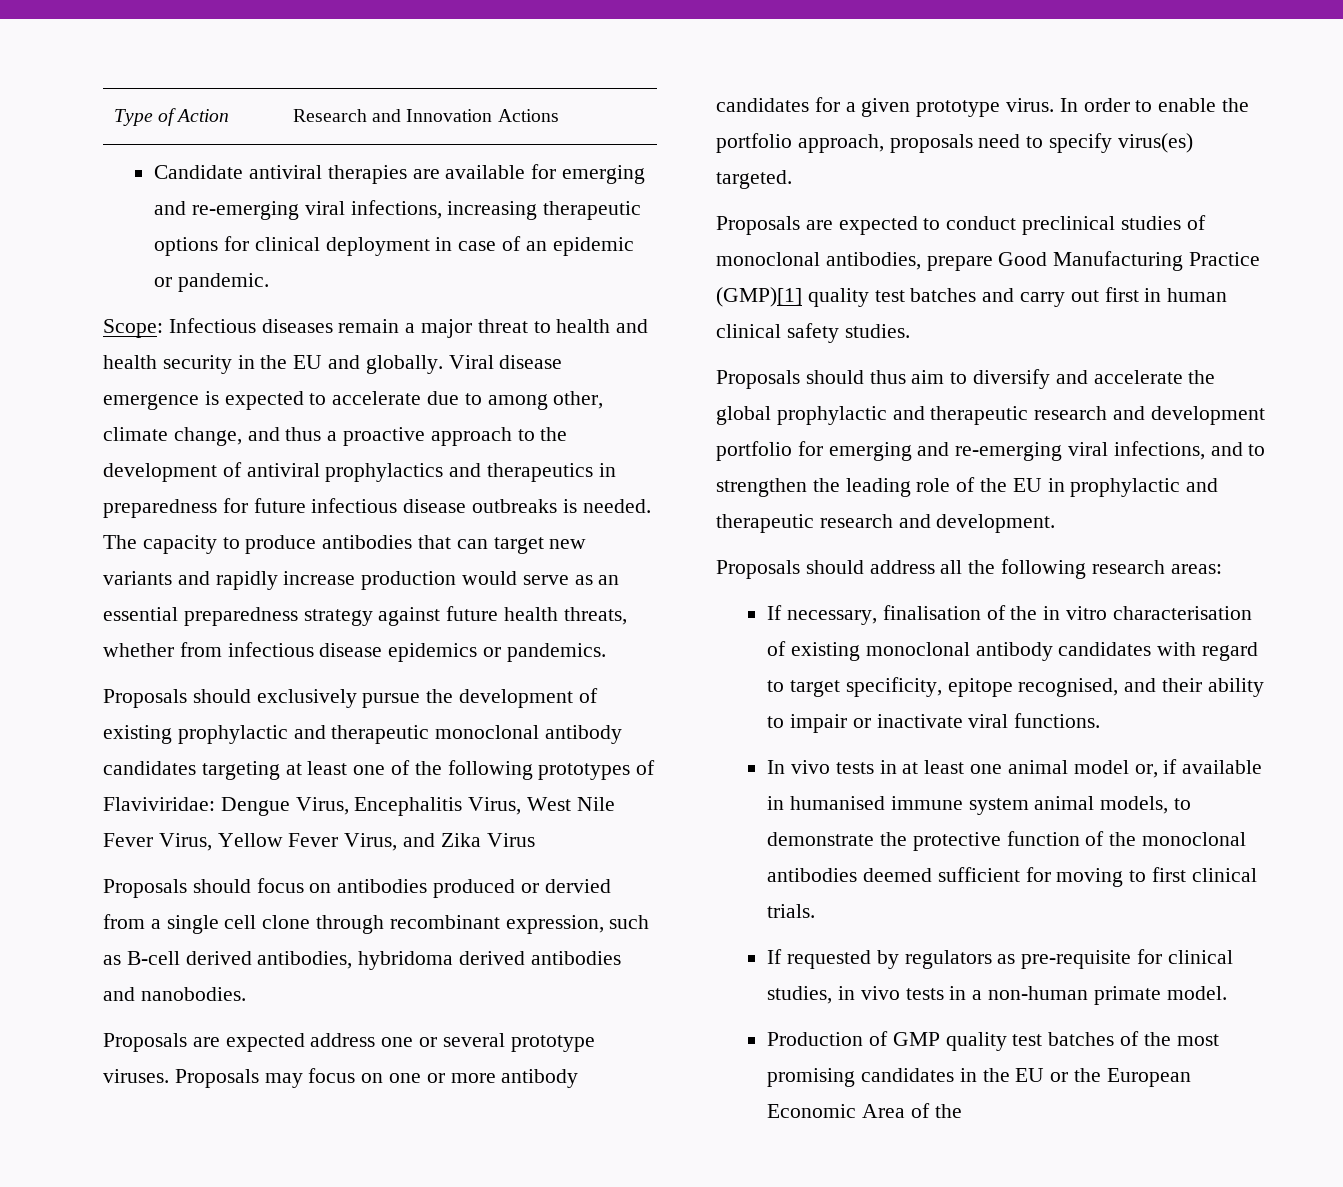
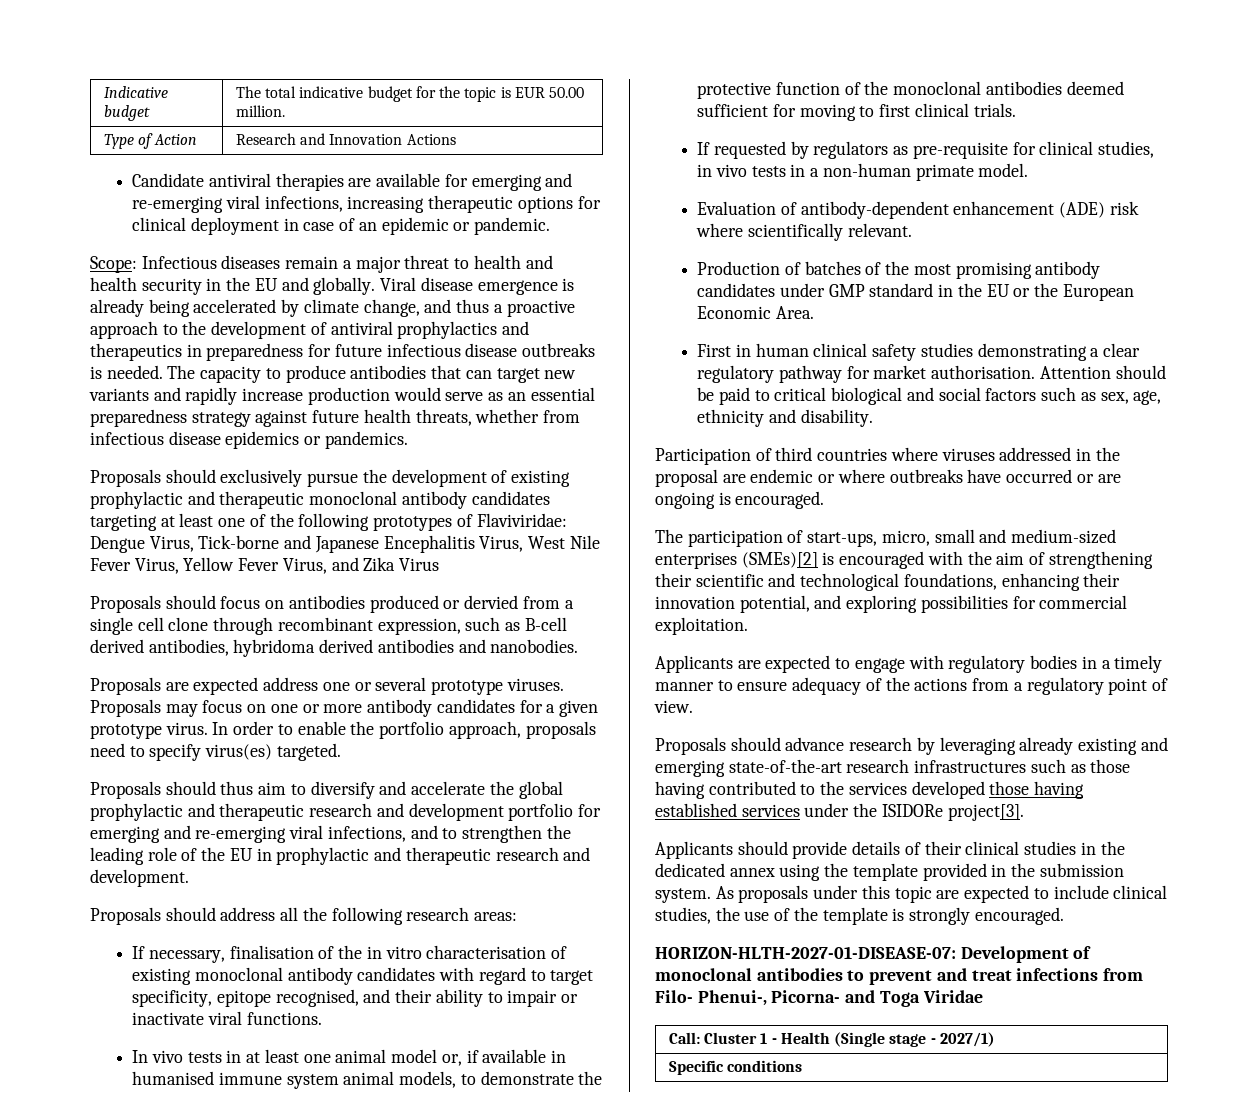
(113, 117) none -> [103,86,168,98] [103,105,150,121] [235,86,585,102] [235,105,285,117] Indicative budget | The total indicative budget for the topic is EUR 50.00 million. //
[224,391,604,410] expected to accelerate due to among other, -> [90,299,300,317] already being accelerated by
(349, 806) none -> [198,535,379,553] Tick-borne and Japanese
[716,215,1206,235] [716,251,1261,271] [716,287,1228,307] [716,323,910,343] // Proposals are expected to conduct preclinical studies of monoclonal antibodies, prepare Good Manufacturing Practice (GMP)[1] quality test batches and carry out first in human clinical safety studies. -> (341, 752) none
(1227, 993) none -> [697,201,1139,219] [696,223,912,241] // Evaluation of antibody-dependent enhancement (ADE) risk where scientifically relevant.
[892,1032,1043,1051] GMP quality test -> (801, 268) none
[861,1068,955,1082] candidates -> [1035,261,1101,279] [697,283,934,297] antibody candidates under GMP standard
[862,1103,962,1118] Area of the -> [775,306,814,319] [697,343,1141,361] [697,365,1166,383] [697,387,1162,405] [697,409,873,427] [655,447,1120,465] [655,469,1121,487] [655,491,825,509] [655,529,1117,547] [655,551,1153,569] [655,573,1121,591] [655,595,1128,613] [655,617,748,635] [655,655,1163,673] [655,677,1168,695] [654,700,693,713] [655,737,1168,755] [655,759,1131,777] [655,781,1085,799] [655,803,1024,821] [655,841,1125,859] [655,863,1124,881] [655,885,1168,903] [655,907,1064,925] [655,946,1092,963] [655,968,1144,985] [655,990,983,1007] [668,1032,996,1047] [668,1060,802,1075] Area. // First in human clinical safety studies demonstrating a clear regulatory pathway for market authorisation. Attention should be paid to critical biological and social factors such as sex, age, ethnicity and disability. // Participation of third countries where viruses addressed in the proposal are endemic or where outbreaks have occurred or are ongoing is encouraged. // The participation of start-ups, micro, small and medium-sized enterprises (SMEs)[2] is encouraged with the aim of strengthening their scientific and technological foundations, enhancing their innovation potential, and exploring possibilities for commercial exploitation. // Applicants are expected to engage with regulatory bodies in a timely manner to ensure adequacy of the actions from a regulatory point of view. // Proposals should advance research by leveraging already existing and emerging state-of-the-art research infrastructures such as those having contributed to the services developed those having established services under the ISIDORe project[3]. // Applicants should provide details of their clinical studies in the dedicated annex using the template provided in the submission system. As proposals under this topic are expected to include clinical studies, the use of the template is strongly encouraged. // HORIZON-HLTH-2027-01-DISEASE-07: Development of monoclonal antibodies to prevent and treat infections from Filo- Phenui-, Picorna- and Toga Viridae // Call: Cluster 1 - Health (Single stage - 2027/1) // Specific conditions

